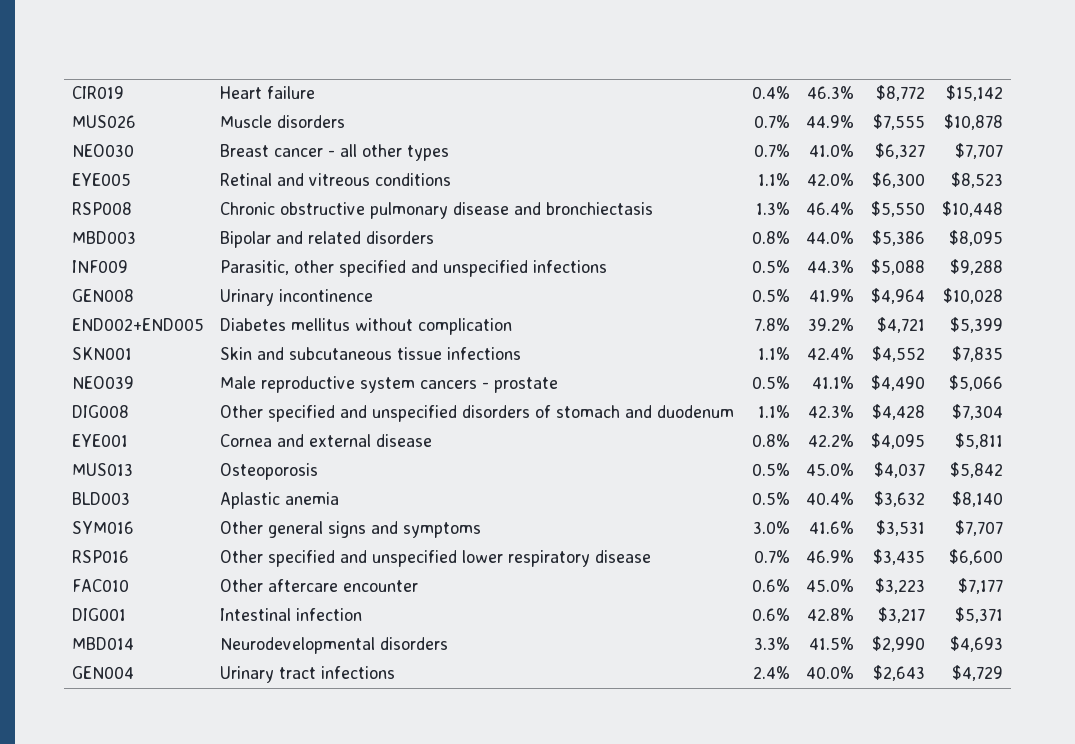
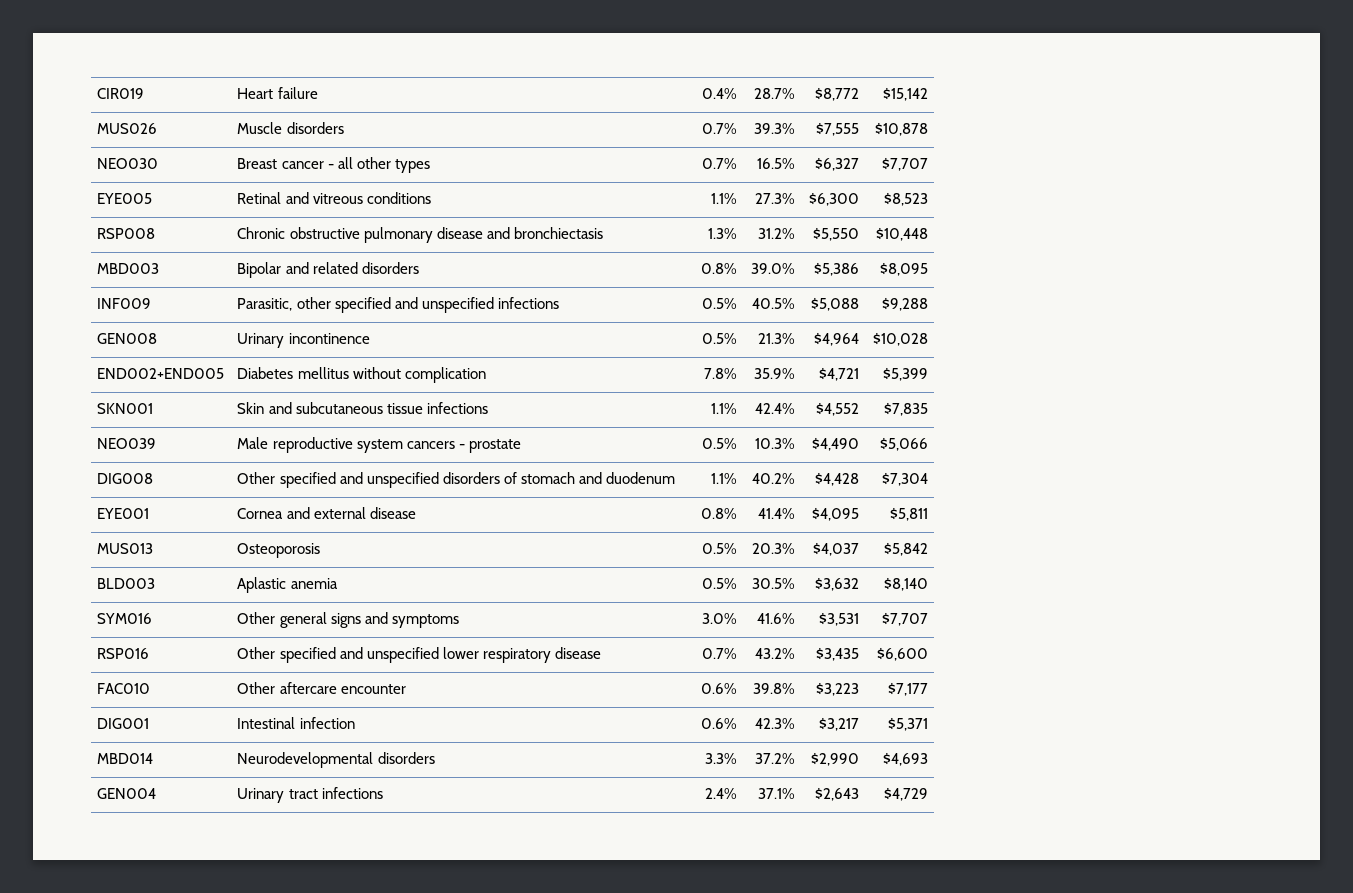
[807,86,855,99] 46.3% -> [753,88,795,99] 28.7%
[806,115,855,128] 44.9% -> [753,123,795,134] 39.3%
[809,144,855,157] 41.0% -> [756,158,795,169] 16.5%
[807,173,855,186] 42.0% -> [754,193,795,204] 27.3%
[806,202,855,215] 46.4% -> [757,228,795,239] 31.2%
[806,231,855,244] 44.0% -> [750,263,795,274] 39.0%
[807,260,855,273] 44.3% -> [751,298,795,309] 40.5%
[809,289,855,302] 41.9% -> [757,333,795,344] 21.3%
[808,318,855,331] 39.2% -> [753,368,795,379] 35.9%
[812,376,855,389] 41.1% -> [754,438,795,449] 10.3%
[808,405,855,418] 42.3% -> [751,473,795,484] 40.2%
[808,434,855,447] 42.2% -> [757,508,795,519] 41.4%
[806,463,855,476] 45.0% -> [751,543,795,554] 20.3%
[806,492,855,505] 40.4% -> [751,578,795,589] 30.5%
[806,550,855,563] 46.9% -> [754,648,795,659] 43.2%
[806,579,855,592] 45.0% -> [752,683,795,694] 39.8%
[807,608,855,621] 42.8% -> [754,718,795,729] 42.3%
[809,637,855,650] 41.5% -> [754,753,795,764] 37.2%
[806,666,855,679] 40.0% -> [757,788,795,799] 37.1%

